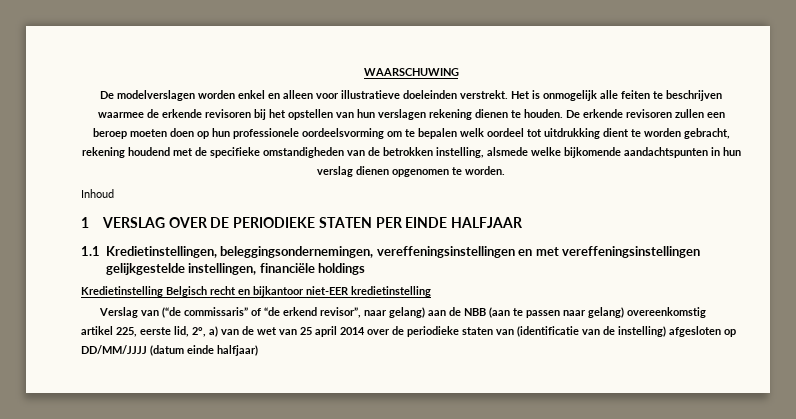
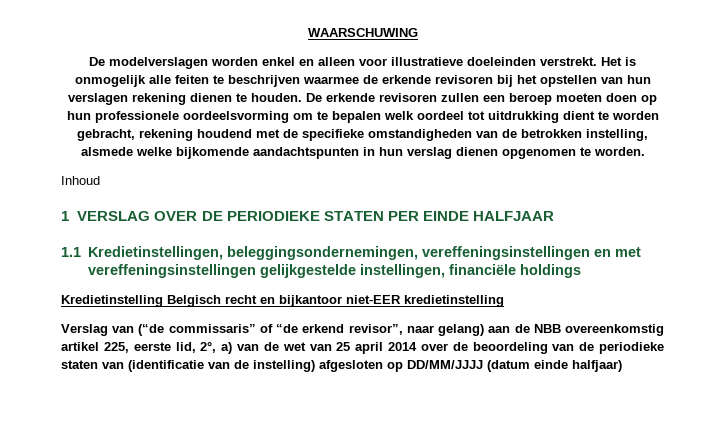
[489,307,625,318] (aan te passen naar gelang) -> (561, 328) none
(404, 330) none -> [472,342,595,354] beoordeling van de

